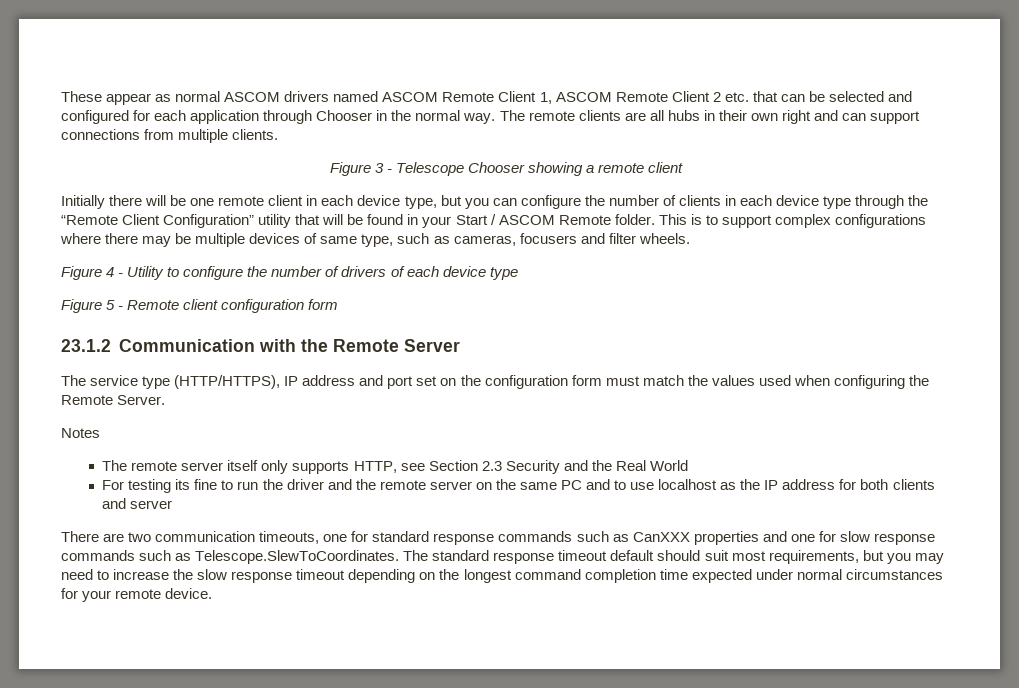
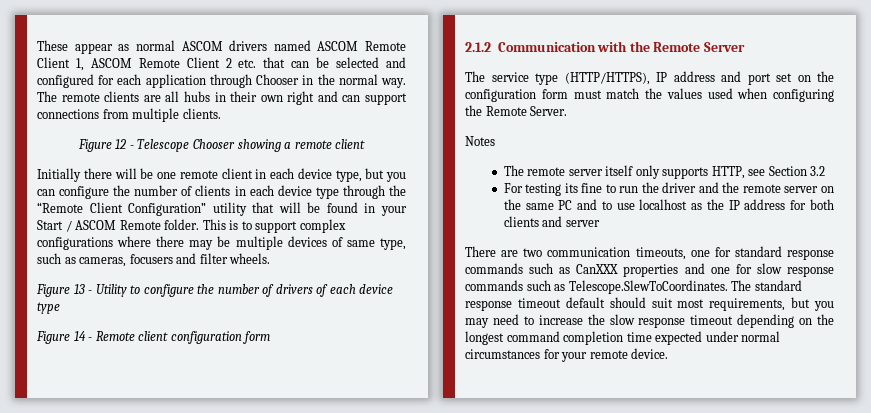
[374,163,384,173] 3 -> [115,139,127,149] 12
[106,267,115,277] 4 -> [73,284,85,294] 13
[106,300,116,310] 5 -> [73,331,86,341] 14
[61,339,111,352] 23.1.2 -> [465,42,491,52] 2.1.2
[481,460,688,474] 2.3 Security and the Real World -> [810,166,826,176] 3.2

